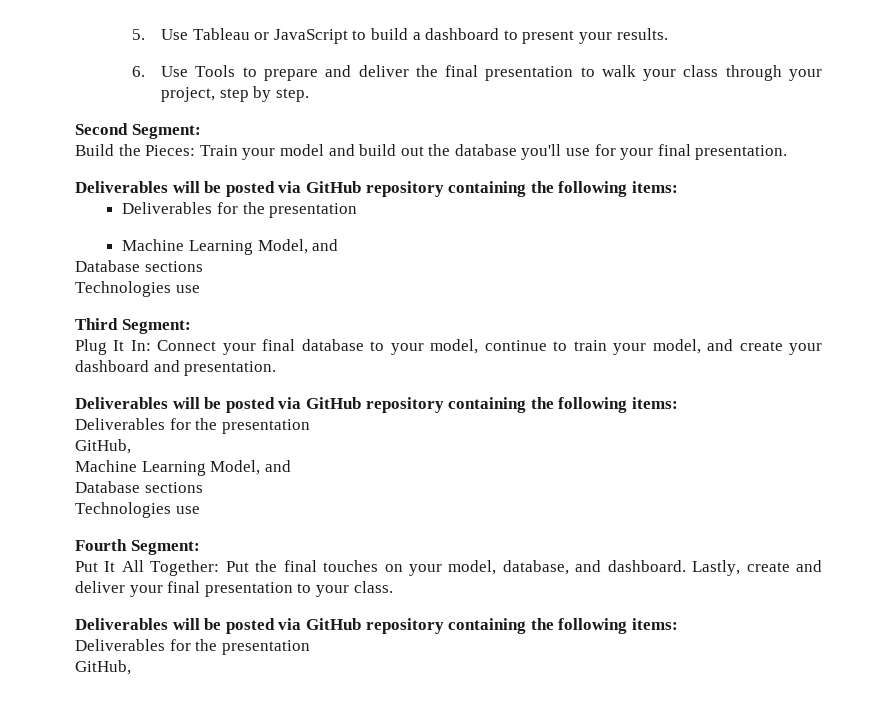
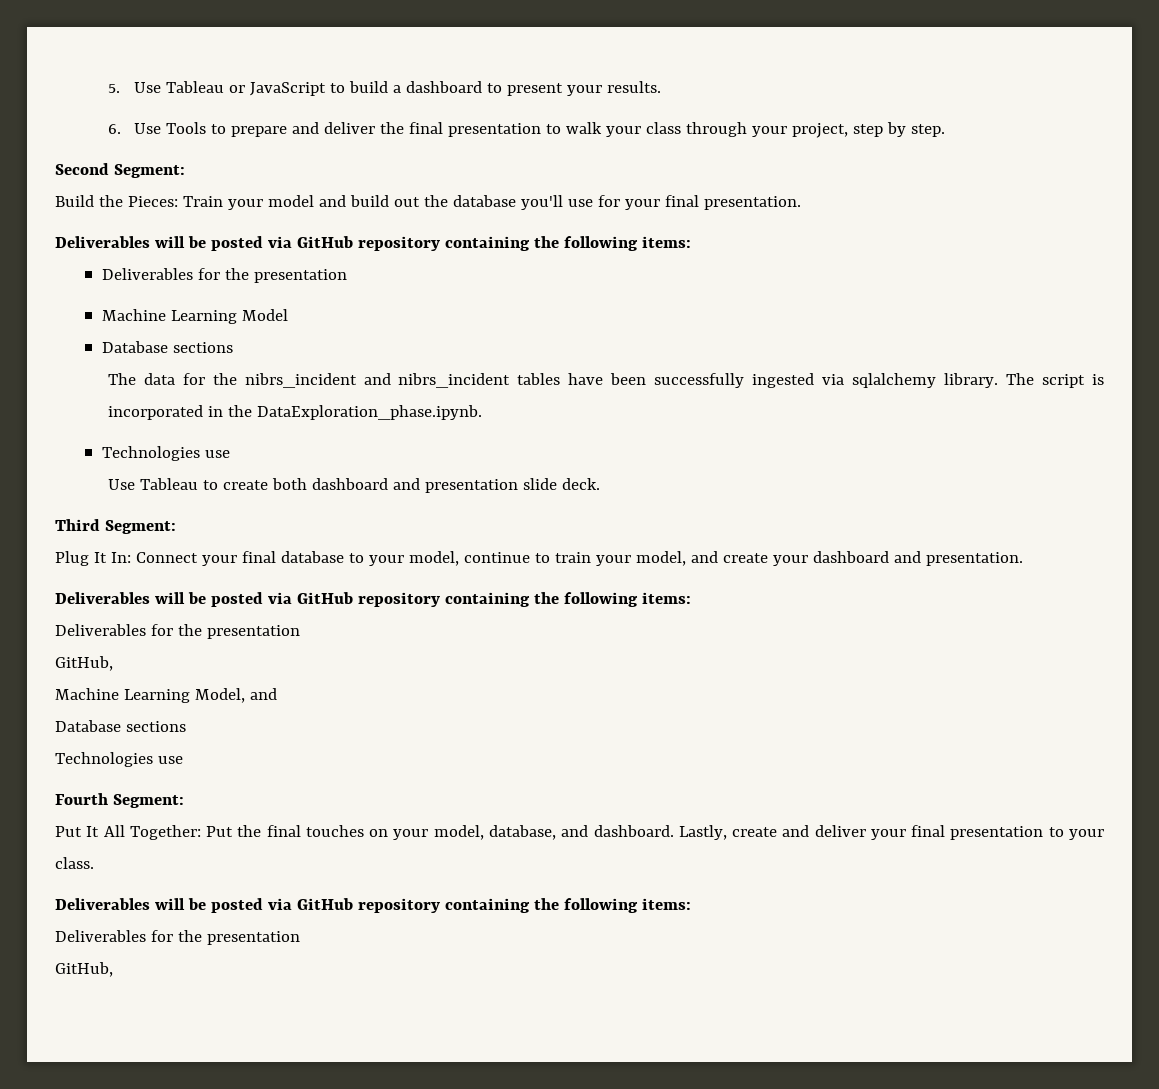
[257,239,339,254] [75,260,203,272] [75,281,200,297] Model, and // Database sections // Technologies use -> [241,309,288,321] [101,341,233,353] [107,373,1105,388] [107,405,482,420] [101,446,230,461] [107,478,600,493] Model // Database sections // The data for the nibrs_incident and nibrs_incident tables have been successfully ingested via sqlalchemy library. The script is incorporated in the DataExploration_phase.ipynb. // Technologies use // Use Tableau to create both dashboard and presentation slide deck.

